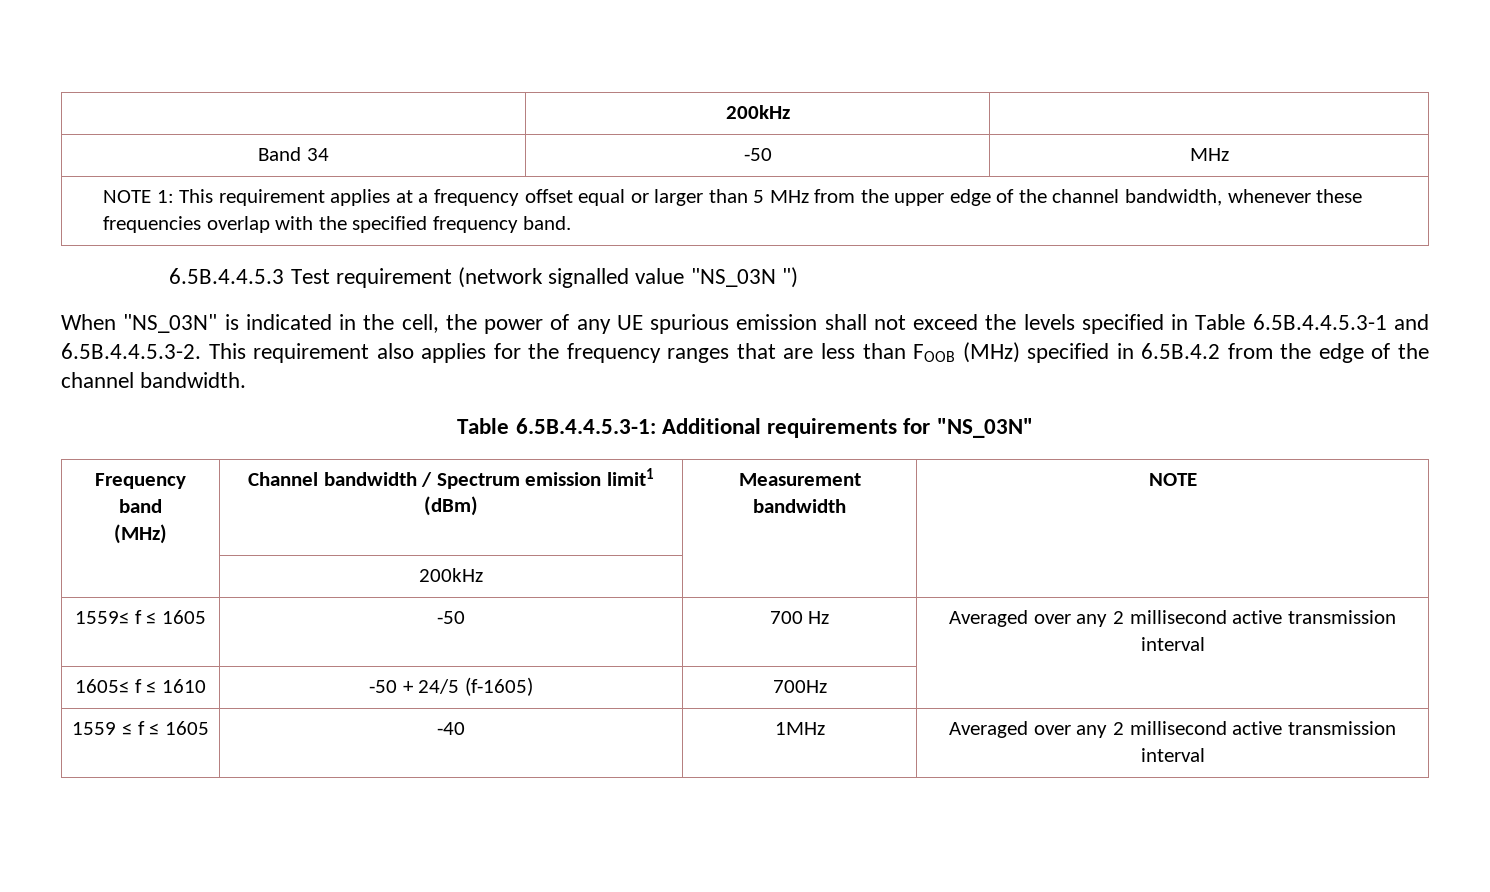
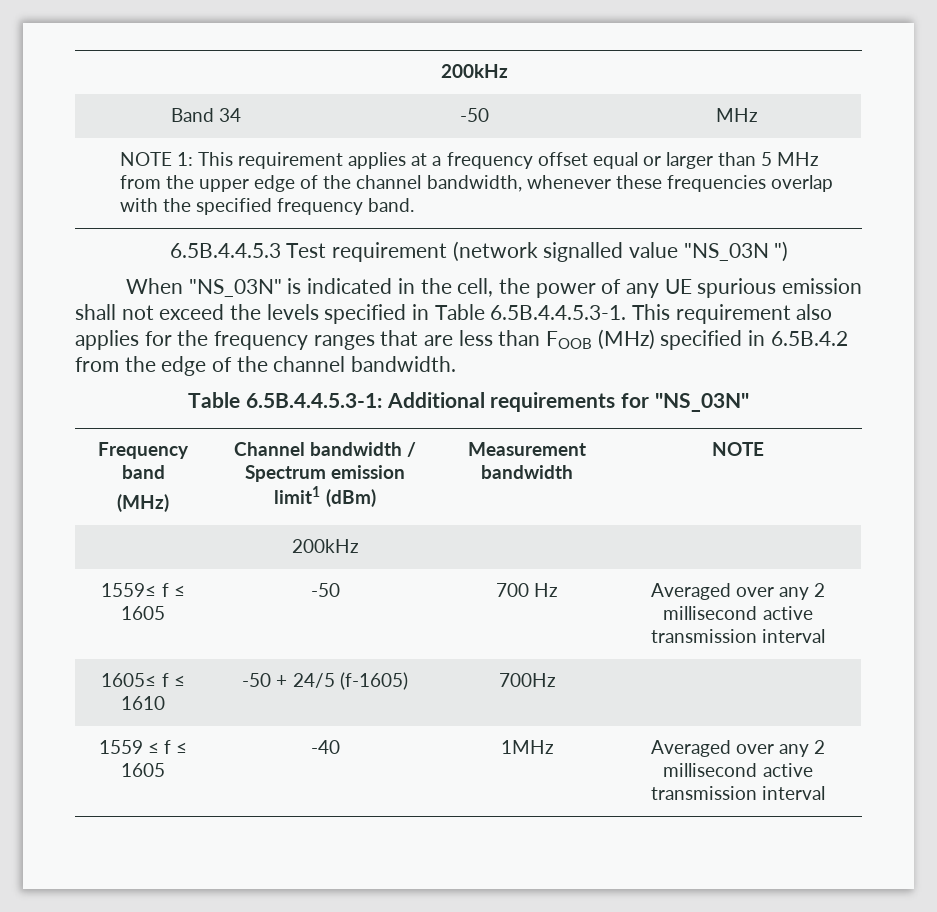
[1252,314,1429,330] [61,343,201,359] 6.5B.4.4.5.3-1 and 6.5B.4.4.5.3-2. -> [490,305,627,320] 6.5B.4.4.5.3-1.

